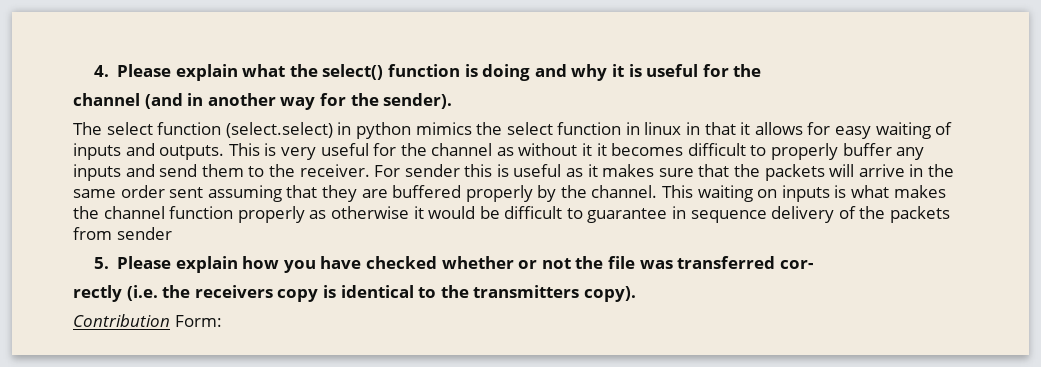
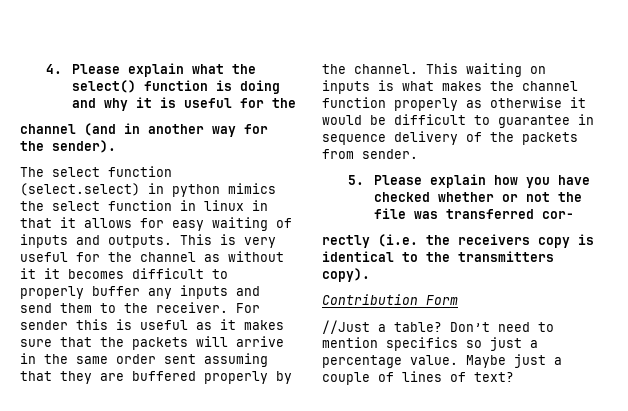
[116,227,172,240] sender -> [362,149,418,159] sender.
[174,315,222,327] Form: -> [426,295,458,305] [322,320,554,334] [322,337,538,351] [322,354,562,368] [322,371,514,385] Form // //Just a table? Don’t need to mention specifics so just a percentage value. Maybe just a couple of lines of text?

